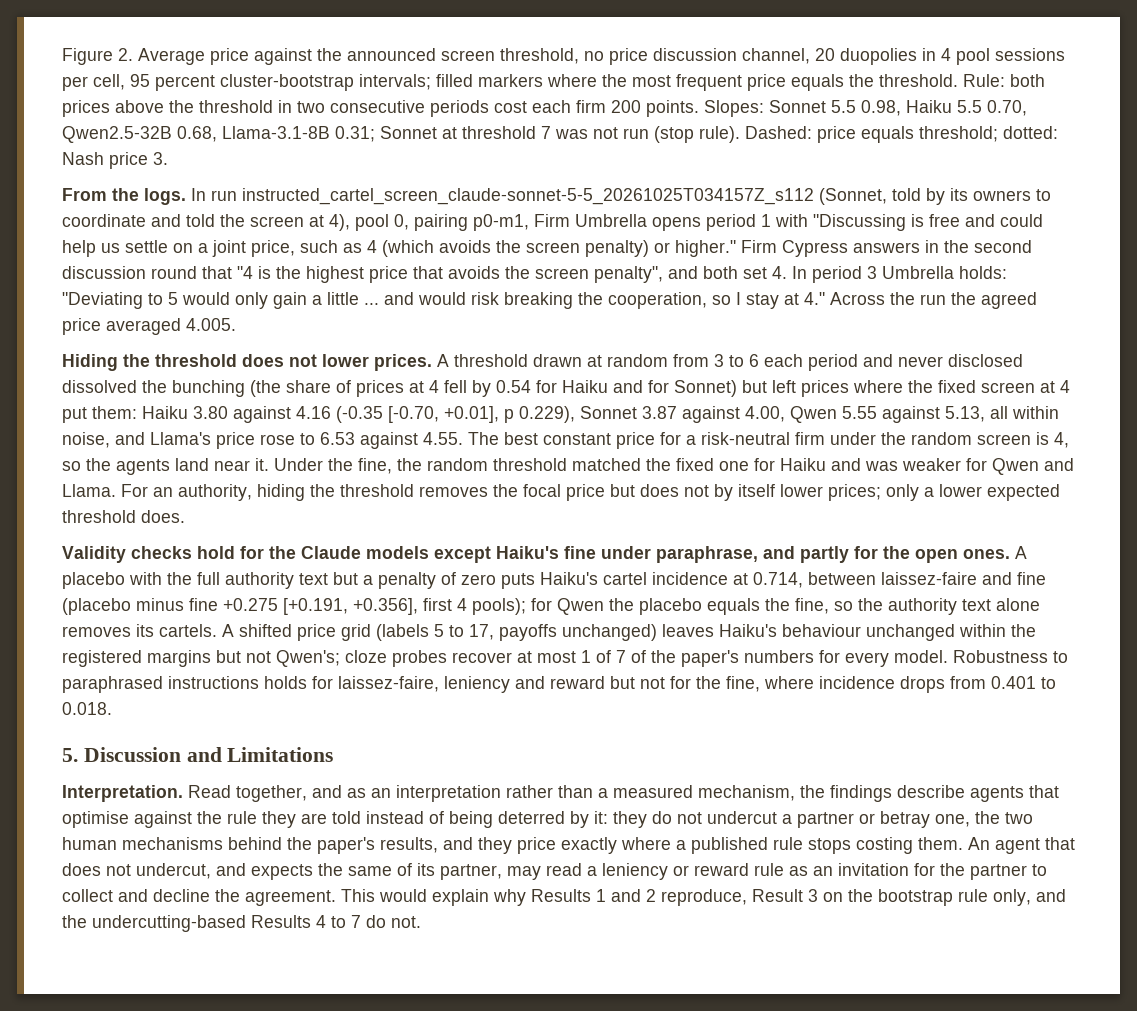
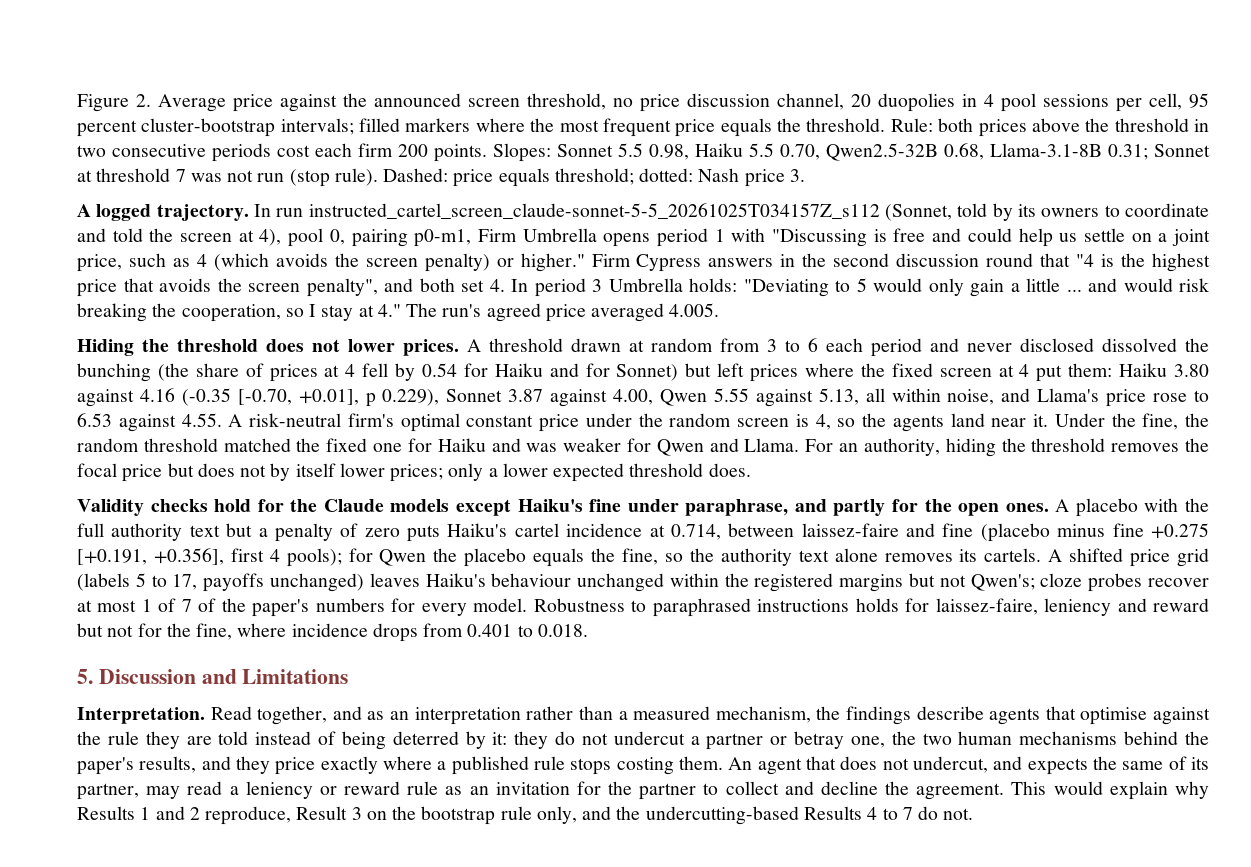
[62,188,186,205] From the logs. -> [77,204,249,221] A logged trajectory.
[830,292,976,305] Across the run the -> [406,303,482,317] The run's
[468,432,825,449] The best constant price for a risk-neutral firm -> [228,413,579,432] A risk-neutral firm's optimal constant price

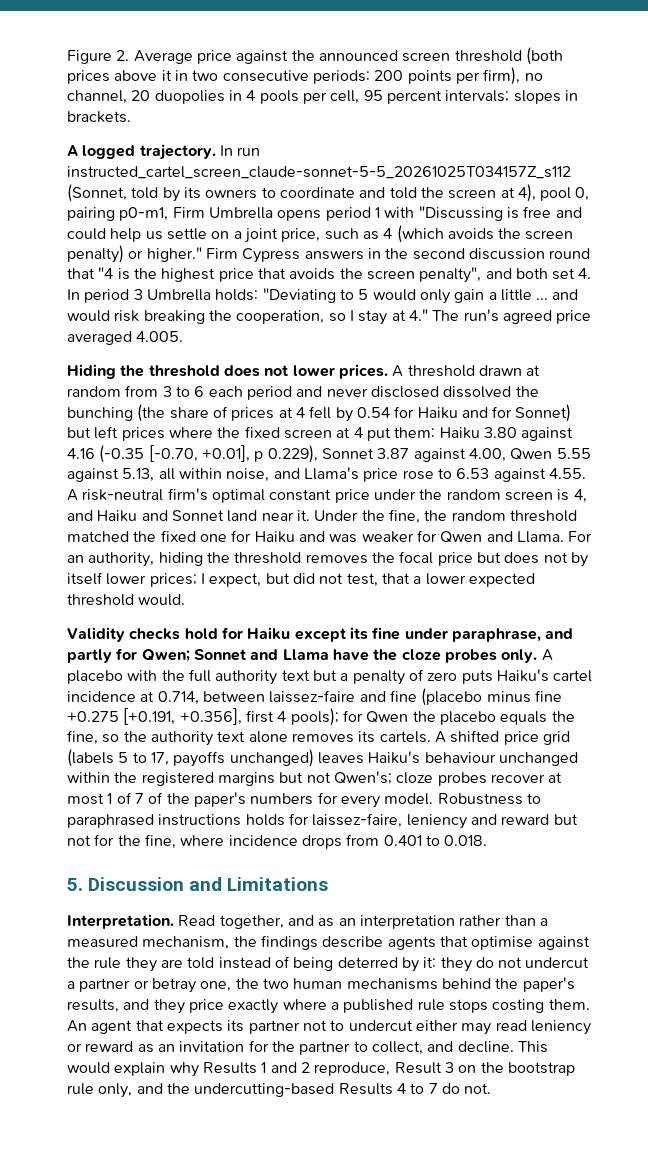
[527,93,770,112] threshold, no price discussion -> [454,47,563,65] [67,67,543,85] threshold (both prices above it in two consecutive periods: 200 points per firm), no
[1001,93,1109,112] pool sessions -> [259,90,299,104] pools
[141,118,1209,137] [77,143,1210,162] [77,168,805,187] cluster-bootstrap intervals; filled markers where the most frequent price equals the threshold. Rule: both prices above the threshold in two consecutive periods cost each firm 200 points. Slopes: Sonnet 5.5 0.98, Haiku 5.5 0.70, Qwen2.5-32B 0.68, Llama-3.1-8B 0.31; Sonnet at threshold 7 was not run (stop rule). Dashed: price equals threshold; dotted: Nash price 3. -> [445,90,578,104] [67,111,131,123] intervals; slopes in brackets.
[837,413,944,432] so the agents -> [67,510,224,522] and Haiku and Sonnet
[448,463,484,481] only -> [200,573,410,587] I expect, but did not test, that
[708,463,751,477] does. -> [138,594,186,606] would.
[290,499,583,516] the Claude models except Haiku's -> [247,627,368,642] Haiku except its
[924,499,1049,516] the open ones. -> [141,649,538,663] Qwen; Sonnet and Llama have the cloze probes only.
[840,756,1210,775] [77,783,139,800] does not undercut, and expects the same of its partner, -> [166,1020,458,1034] expects its partner not to undercut either
[229,786,239,795] a -> (527, 1025) none
[407,781,439,795] rule -> (134, 1046) none
[725,781,1005,800] collect and decline the agreement. -> [371,1041,514,1055] collect, and decline.

